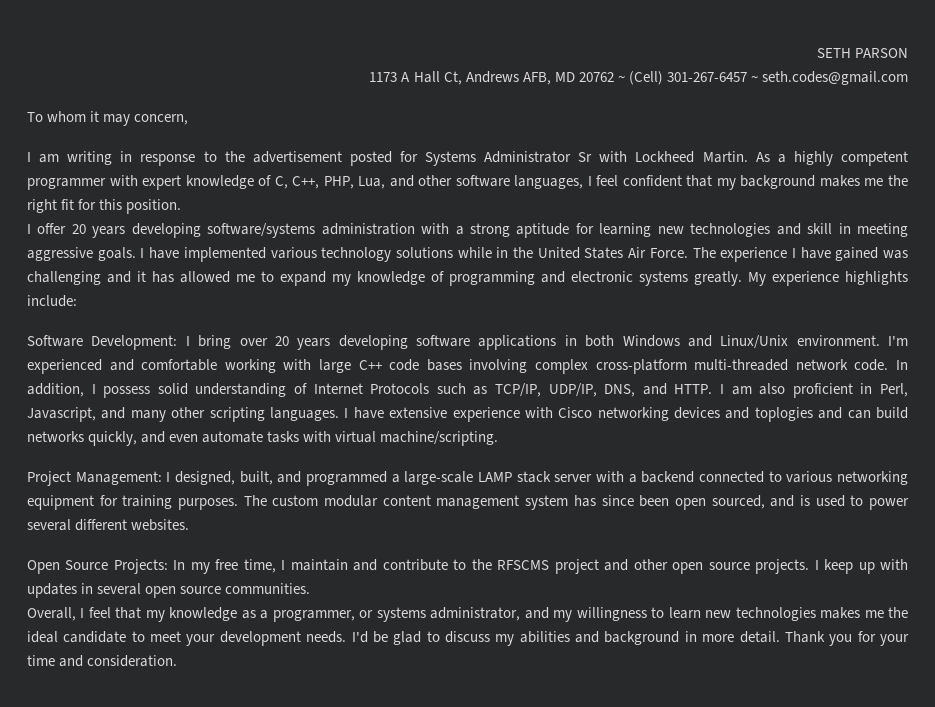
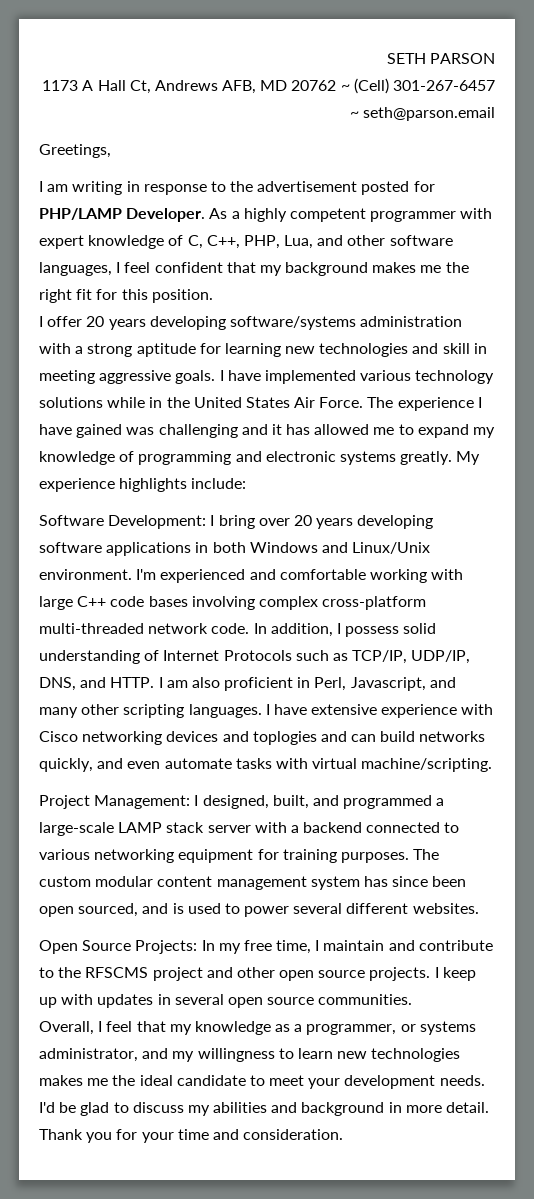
[761,71,908,85] [27,111,189,126] seth.codes@gmail.com // To whom it may concern, -> [363,107,495,121] [39,144,111,158] seth@parson.email // Greetings,
[425,151,748,166] Systems Administrator Sr with Lockheed Martin. -> [39,208,206,222] PHP/LAMP Developer.

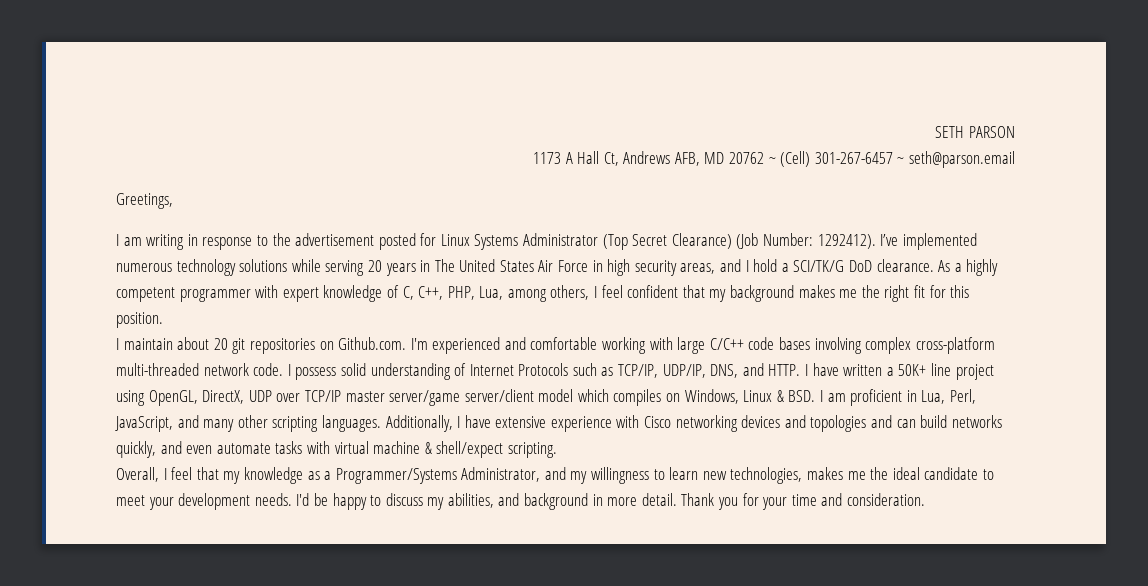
[39,208,206,222] PHP/LAMP Developer. -> [440,233,977,250] [116,259,934,276] Linux Systems Administrator (Top Secret Clearance) (Job Number: 1292412). I’ve implemented numerous technology solutions while serving 20 years in The United States Air Force in high security areas, and I hold a SCI/TK/G DoD clearance.
[317,235,453,246] [39,262,112,276] and other software languages, -> [507,285,590,302] among others,
[47,316,463,330] [39,343,487,357] [39,370,495,384] [39,397,482,411] [39,424,496,438] [39,451,481,465] [39,478,247,492] [39,515,434,529] [39,542,431,556] [39,569,132,580] offer 20 years developing software/systems administration with a strong aptitude for learning new technologies and skill in meeting aggressive goals. I have implemented various technology solutions while in the United States Air Force. The experience I have gained was challenging and it has allowed me to expand my knowledge of programming and electronic systems greatly. My experience highlights include: // Software Development: I bring over 20 years developing software applications in both Windows and Linux/Unix environment. -> [123,337,407,354] maintain about 20 git repositories on Github.com.
[77,596,107,607] C++ -> [709,338,744,350] C/C++
[253,623,333,637] In addition, -> (284, 369) none
[166,677,426,691] am also proficient in Perl, Javascript, -> [812,363,994,380] [116,389,976,406] [115,416,173,432] have written a 50K+ line project using OpenGL, DirectX, UDP over TCP/IP master server/game server/client model which compiles on Windows, Linux & BSD. I am proficient in Lua, Perl, JavaScript,
(262, 711) none -> [385,415,453,432] Additionally,
[252,731,317,745] toplogies -> [810,415,867,432] topologies
[361,758,493,772] [39,795,445,809] [39,822,460,836] [39,849,440,863] [39,876,467,890] [39,903,479,917] [39,940,493,954] [39,967,476,981] [39,994,413,1008] machine/scripting. // Project Management: I designed, built, and programmed a large-scale LAMP stack server with a backend connected to various networking equipment for training purposes. The custom modular content management system has since been open sourced, and is used to power several different websites. // Open Source Projects: In my free time, I maintain and contribute to the RFSCMS project and other open source projects. I keep up with updates in several open source communities. -> [373,441,557,458] machine & shell/expect scripting.
[306,1021,476,1035] [39,1048,138,1062] programmer, or systems administrator, -> [335,467,541,484] Programmer/Systems Administrator,
[371,1048,461,1062] technologies -> [730,467,803,484] technologies,
[80,1102,110,1116] glad -> [332,493,367,510] happy
[213,1102,268,1113] abilities -> [447,493,494,508] abilities,

